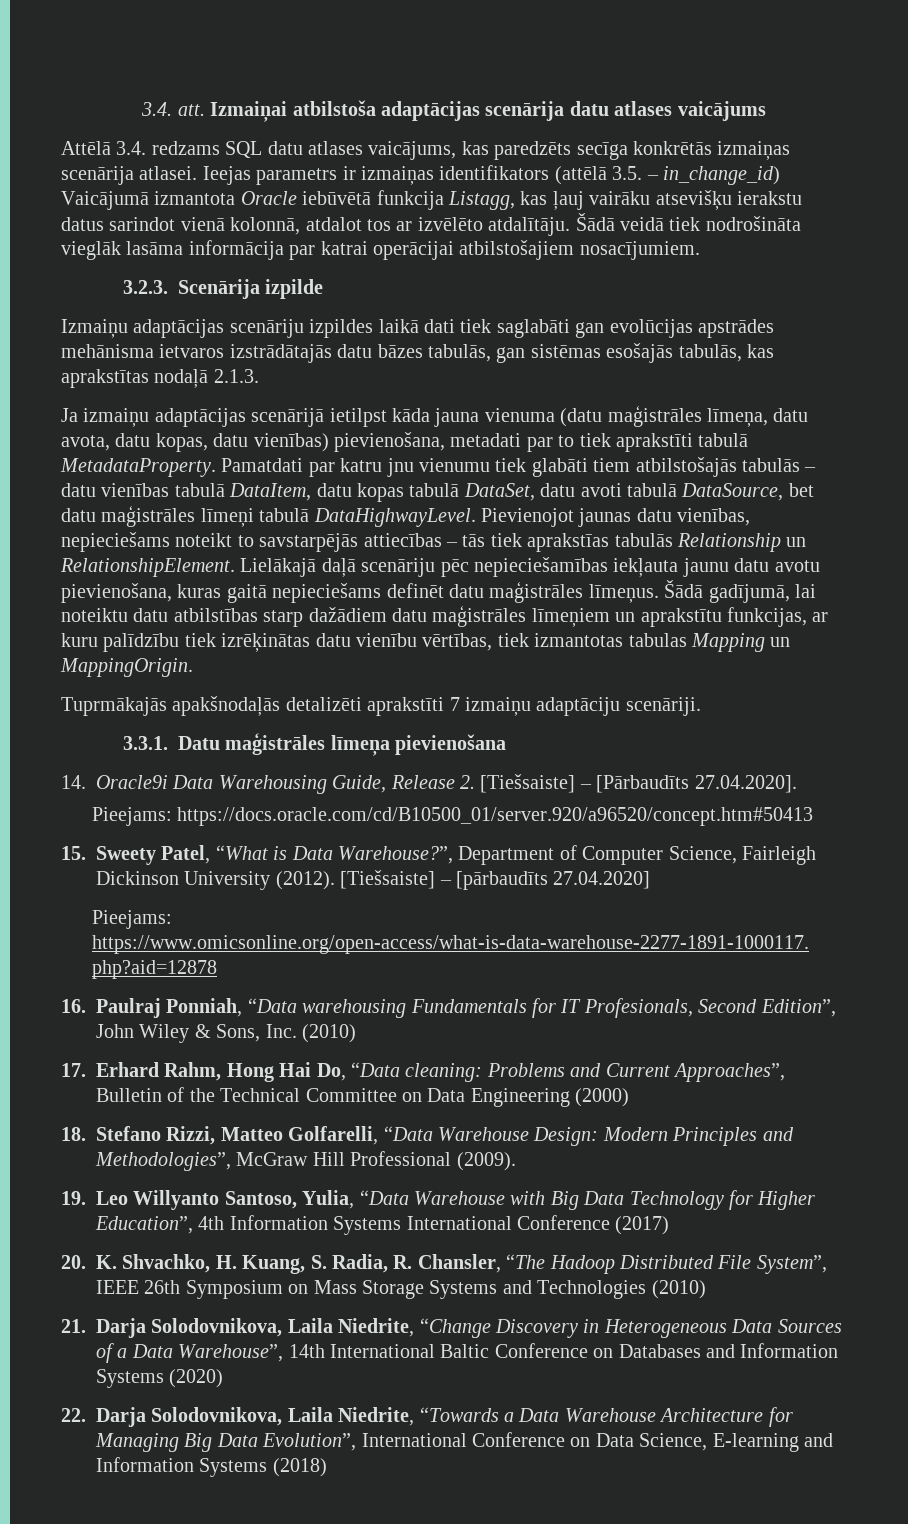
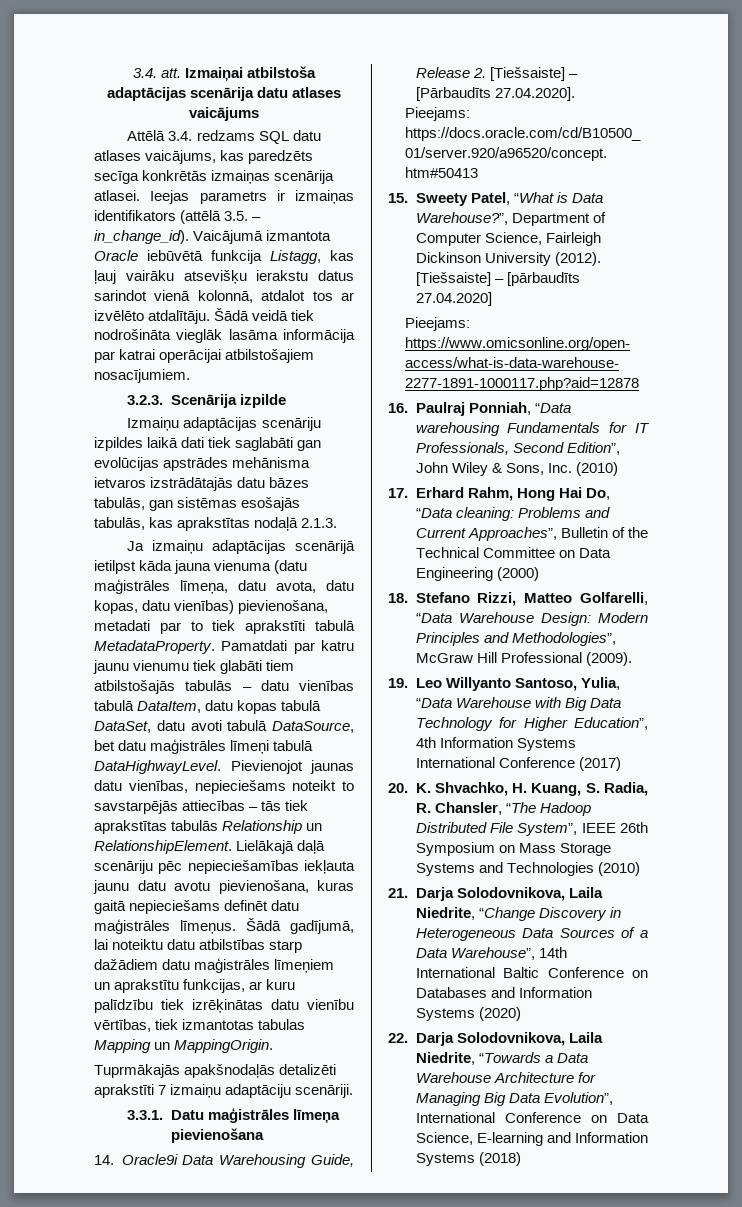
[662,166,780,185] in_change_id) -> [94,230,189,244] in_change_id).
[386,458,414,477] jnu -> [93,660,129,674] jaunu
[527,533,610,552] aprakstīas -> [94,820,167,834] aprakstītas
[583,998,693,1018] Profesionals, -> [415,442,509,455] Professionals,

